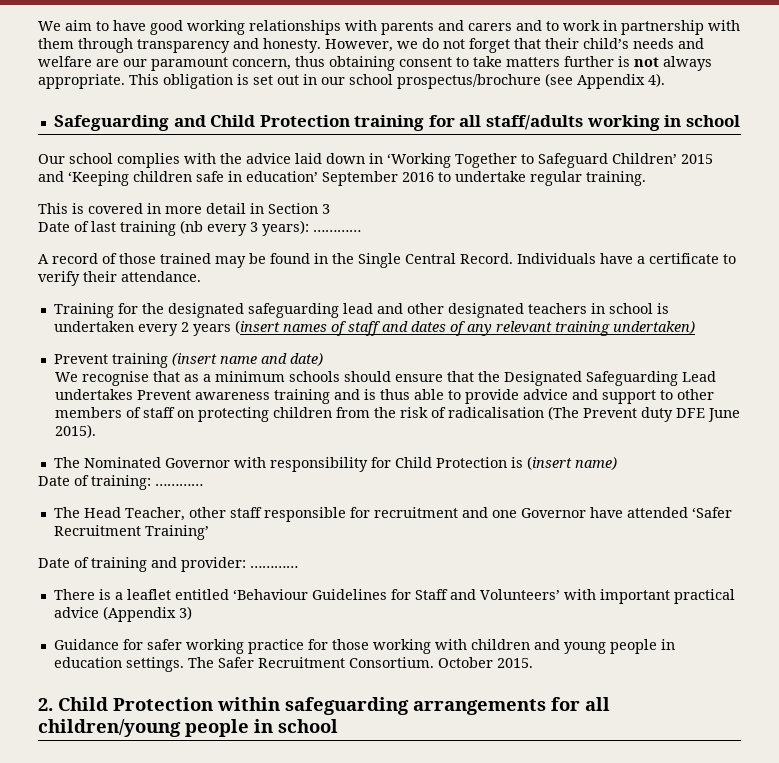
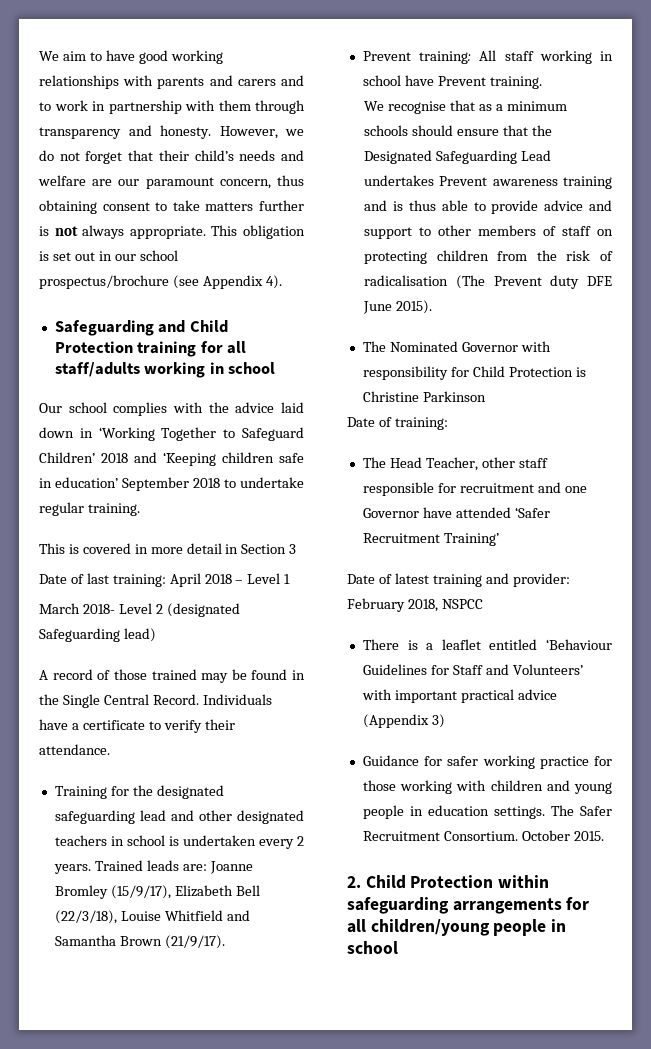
[681,154,713,164] 2015 -> [101,453,128,463] 2018
[402,172,434,182] 2016 -> [192,478,220,488] 2018
[120,220,361,236] training (nb every 3 years): ………… -> [112,573,291,587] [39,603,240,617] [39,628,156,642] training: April 2018 – Level 1 // March 2018- Level 2 (designated Safeguarding lead)
[192,320,695,336] [53,352,323,368] years (insert names of staff and dates of any relevant training undertaken) // Prevent training (insert name and date) -> [53,860,253,874] [54,885,260,899] [54,910,250,924] [54,935,225,949] [362,50,613,64] [362,75,542,89] years. Trained leads are: Joanne Bromley (15/9/17), Elizabeth Bell (22/3/18), Louise Whitfield and Samantha Brown (21/9/17). // Prevent training: All staff working in school have Prevent training.
[526,456,617,470] (insert name) -> [362,391,486,402] Christine Parkinson
[155,484,203,486] ………… -> (448, 423) none
(89, 562) none -> [394,573,429,584] latest
[250,566,298,568] ………… -> [347,598,483,612] February 2018, NSPCC

